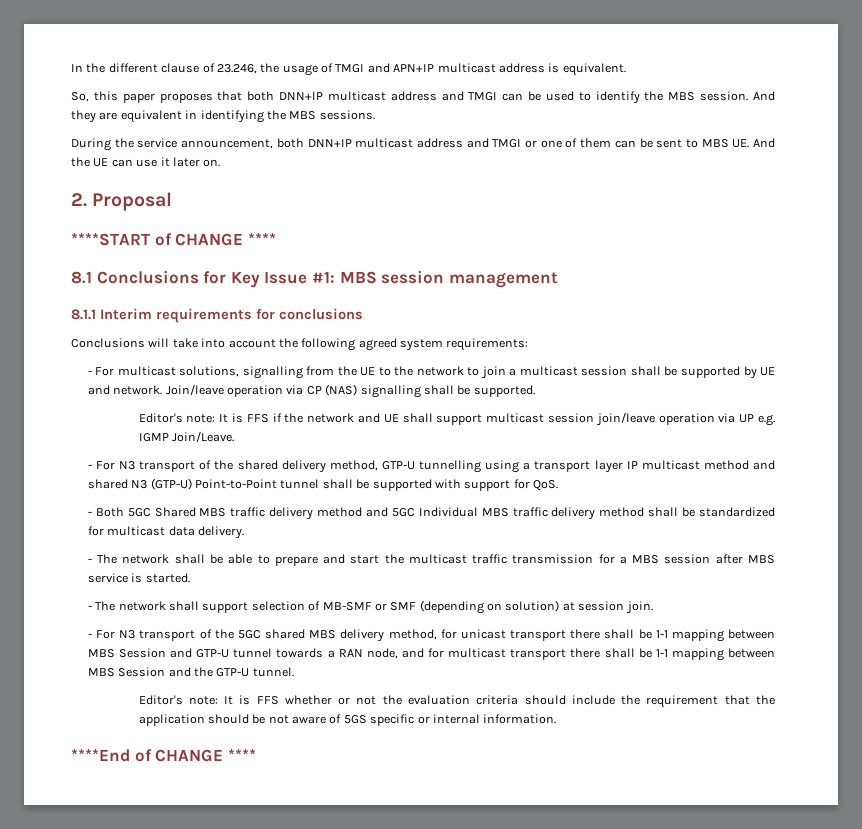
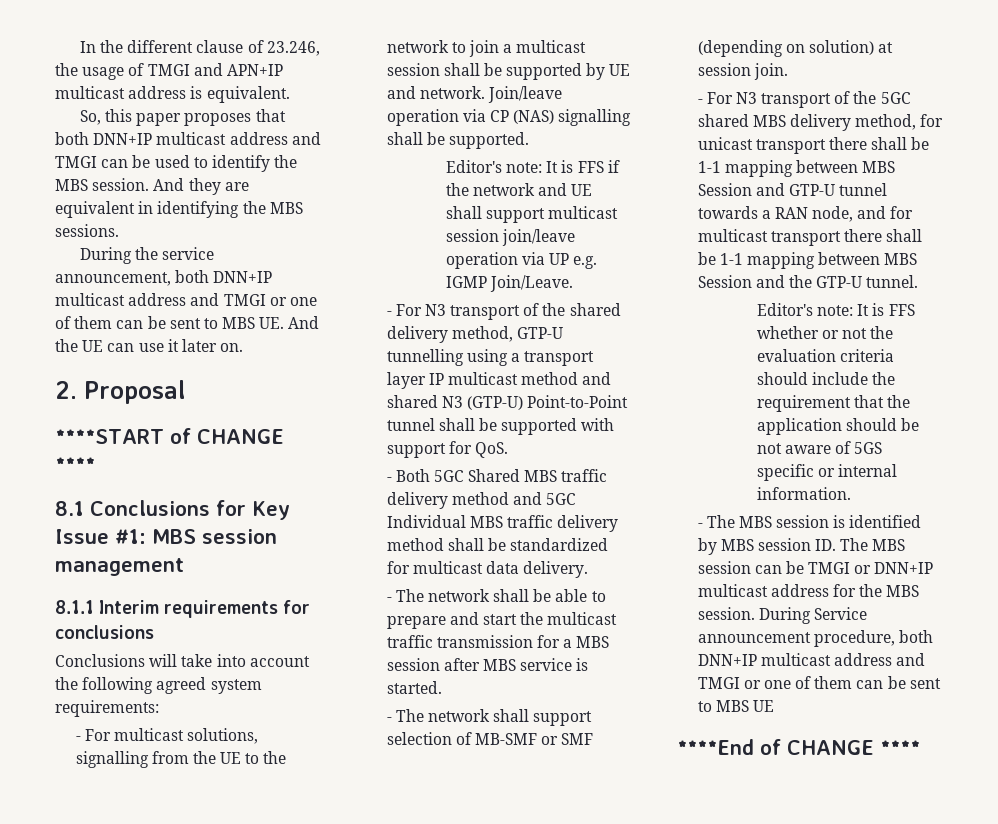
(557, 719) none -> [697,515,922,528] [697,538,906,555] [697,561,934,574] [697,584,920,597] [697,607,867,624] [697,630,933,647] [697,653,926,666] [697,676,941,689] [697,700,774,712] // - The MBS session is identified by MBS session ID. The MBS session can be TMGI or DNN+IP multicast address for the MBS session. During Service announcement procedure, both DNN+IP multicast address and TMGI or one of them can be sent to MBS UE

